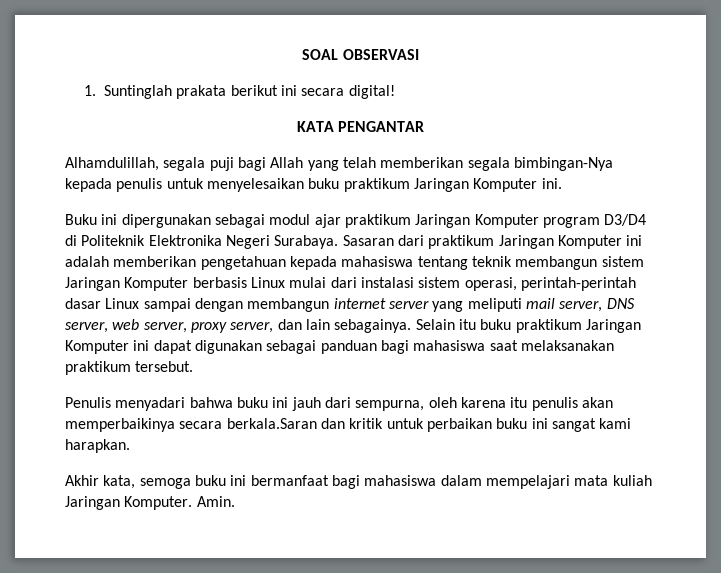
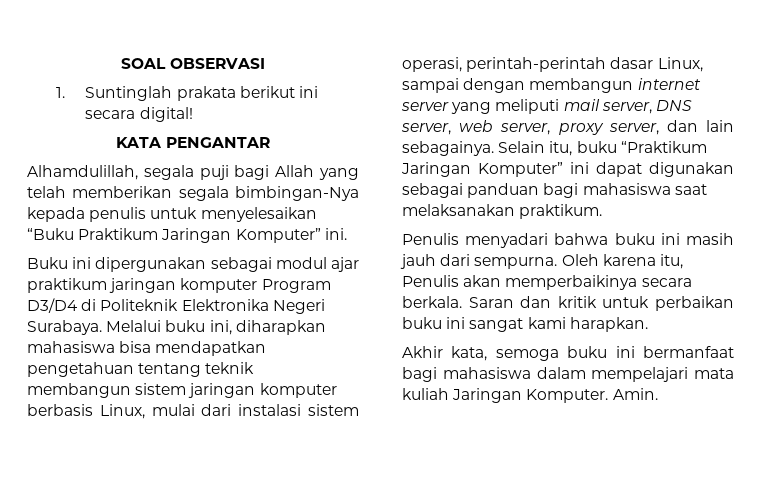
[308,178,538,192] buku praktikum Jaringan Komputer -> [27,228,321,243] “Buku Praktikum Jaringan Komputer”
[415,214,600,228] Jaringan Komputer program -> [109,278,331,293] jaringan komputer Program
[342,235,643,249] [65,256,644,270] [65,277,285,291] Sasaran dari praktikum Jaringan Komputer ini adalah memberikan pengetahuan kepada mahasiswa tentang teknik membangun sistem Jaringan Komputer berbasis Linux -> [106,320,326,335] [27,341,267,356] [27,362,255,377] [27,383,337,398] [27,404,145,419] Melalui buku ini, diharapkan mahasiswa bisa mendapatkan pengetahuan tentang teknik membangun sistem jaringan komputer berbasis Linux,
[105,298,140,309] Linux -> [657,57,703,72] Linux,
[458,319,641,333] [65,340,129,354] itu buku praktikum Jaringan Komputer -> [549,141,707,156] [401,162,563,177] itu, buku “Praktikum Jaringan Komputer”
[65,361,194,375] praktikum tersebut. -> [519,204,603,219] praktikum.
(289, 402) none -> [686,233,734,245] masih
[355,397,578,411] sempurna, oleh karena itu penulis -> [474,254,683,269] [402,275,459,287] sempurna. Oleh karena itu, Penulis
[226,418,317,429] berkala.Saran -> [402,296,514,308] berkala. Saran

